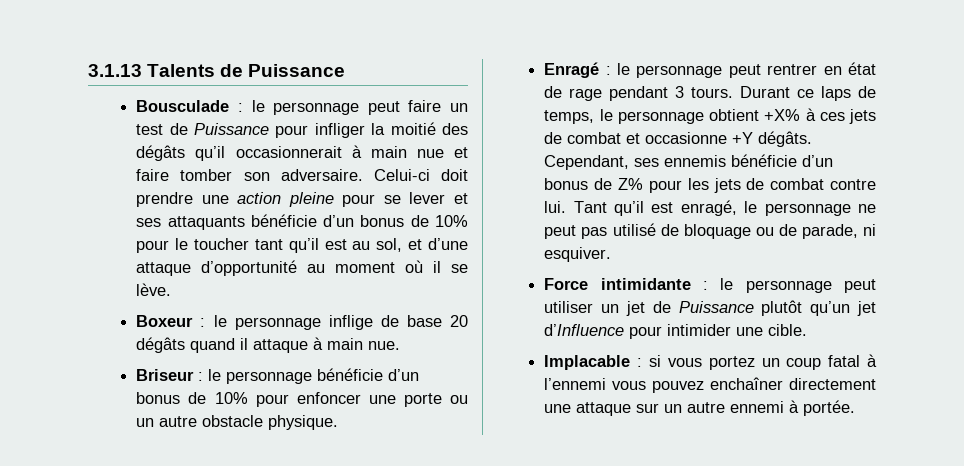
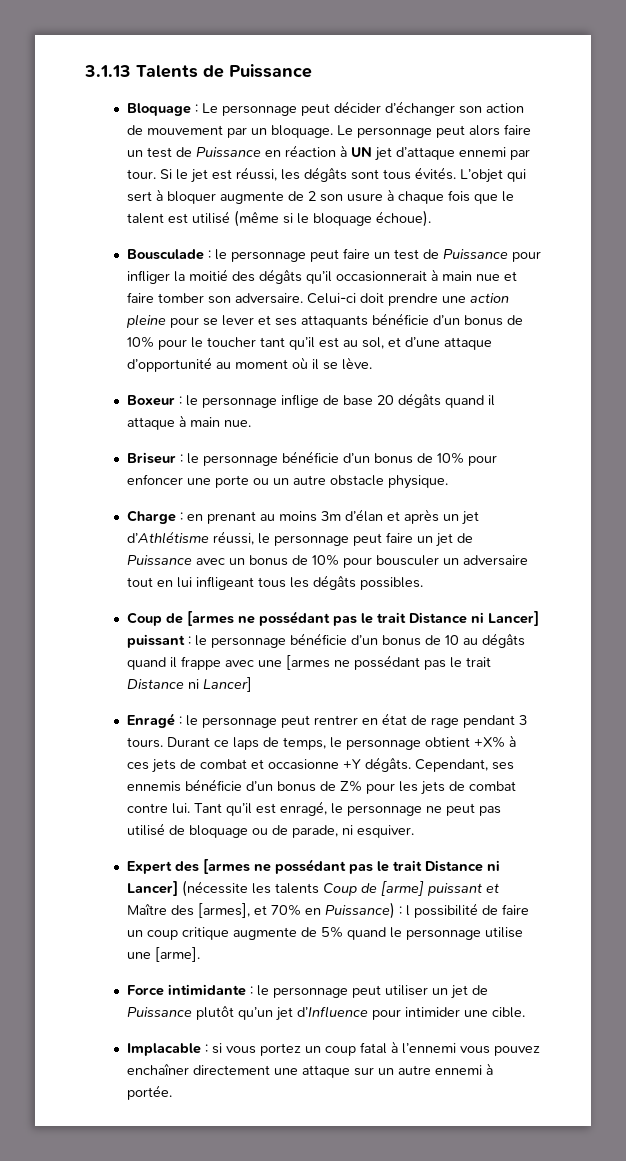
(346, 70) none -> [126,101,524,116] [126,124,531,138] [126,145,530,161] [126,167,526,183] [126,189,514,204] [126,210,431,227] // Bloquage : Le personnage peut décider d’échanger son action de mouvement par un bloquage. Le personnage peut alors faire un test de Puissance en réaction à UN jet d’attaque ennemi par tour. Si le jet est réussi, les dégâts sont tous évités. L’objet qui sert à bloquer augmente de 2 son usure à chaque fois que le talent est utilisé (même si le bloquage échoue).
(339, 422) none -> [126,509,479,525] [126,531,473,547] [126,554,528,568] [126,575,423,590] [126,611,539,626] [126,633,525,648] [126,655,491,670] [126,677,252,692] // Charge : en prenant au moins 3m d’élan et après un jet d’Athlétisme réussi, le personnage peut faire un jet de Puissance avec un bonus de 10% pour bousculer un adversaire tout en lui infligeant tous les dégâts possibles. // Coup de [armes ne possédant pas le trait Distance ni Lancer] puissant : le personnage bénéficie d’un bonus de 10 au dégâts quand il frappe avec une [armes ne possédant pas le trait Distance ni Lancer]
(612, 254) none -> [126,859,500,874] [126,880,499,897] [126,902,529,919] [126,926,523,940] [126,947,200,962] // Expert des [armes ne possédant pas le trait Distance ni Lancer] (nécessite les talents Coup de [arme] puissant et Maître des [armes], et 70% en Puissance) : l possibilité de faire un coup critique augmente de 5% quand le personnage utilise une [arme].

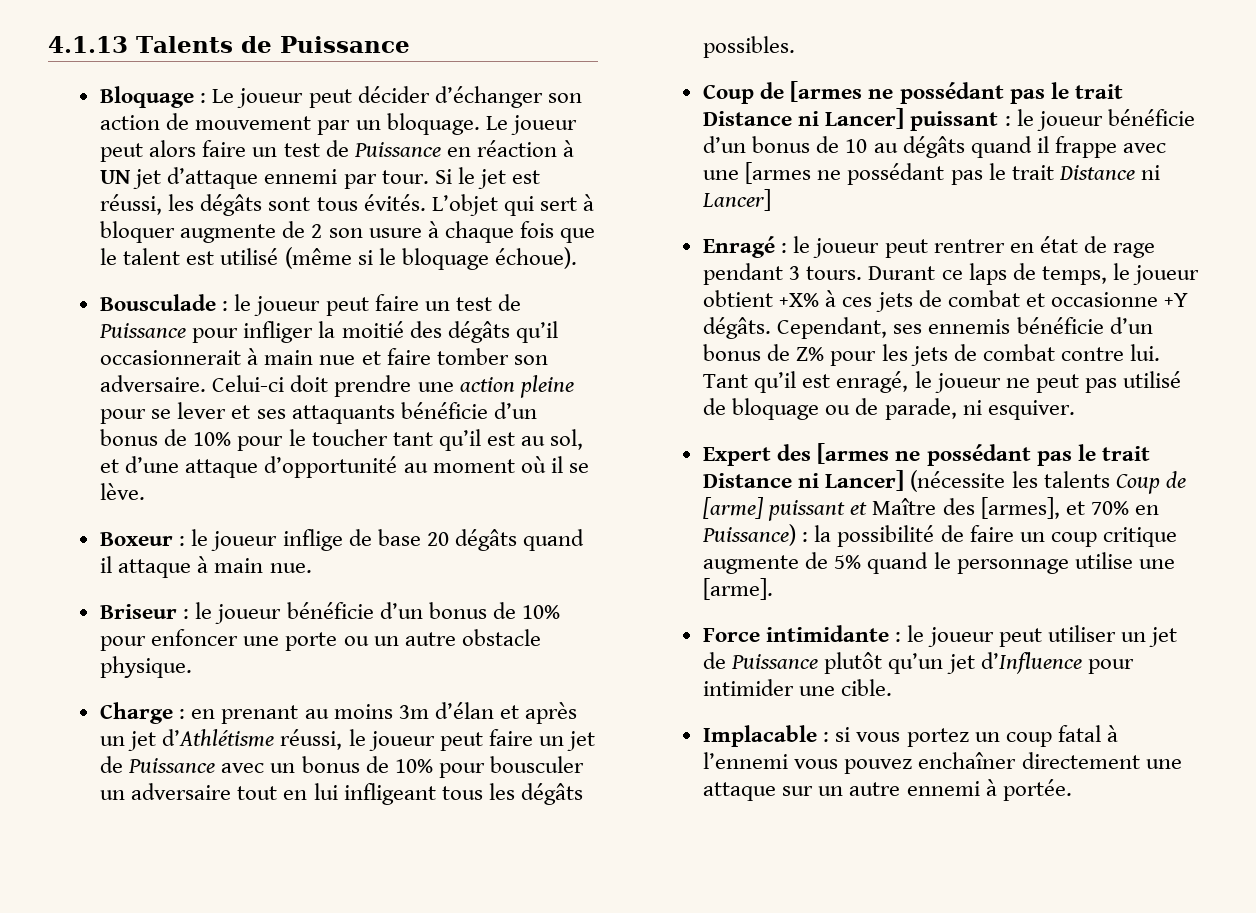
[84,65,131,77] 3.1.13 -> [48,36,128,53] 4.1.13
[221,105,297,116] personnage -> [237,88,304,108] joueur
[356,127,432,138] personnage -> [510,115,577,135] joueur
[230,251,306,262] personnage -> [254,296,321,316] joueur
[201,397,277,408] personnage -> [211,531,278,551] joueur
[202,455,278,466] personnage -> [215,604,282,624] joueur
[273,535,349,546] personnage -> [368,731,435,751] joueur
[210,637,286,648] personnage -> [1036,111,1103,131] joueur
[201,717,277,728] personnage -> [813,238,880,258] joueur
[345,739,421,750] personnage -> [1132,265,1199,285] joueur
[346,805,422,816] personnage -> [934,373,1001,393] joueur
[405,905,410,916] l -> [814,525,832,542] la
[272,987,348,998] personnage -> [927,627,994,647] joueur

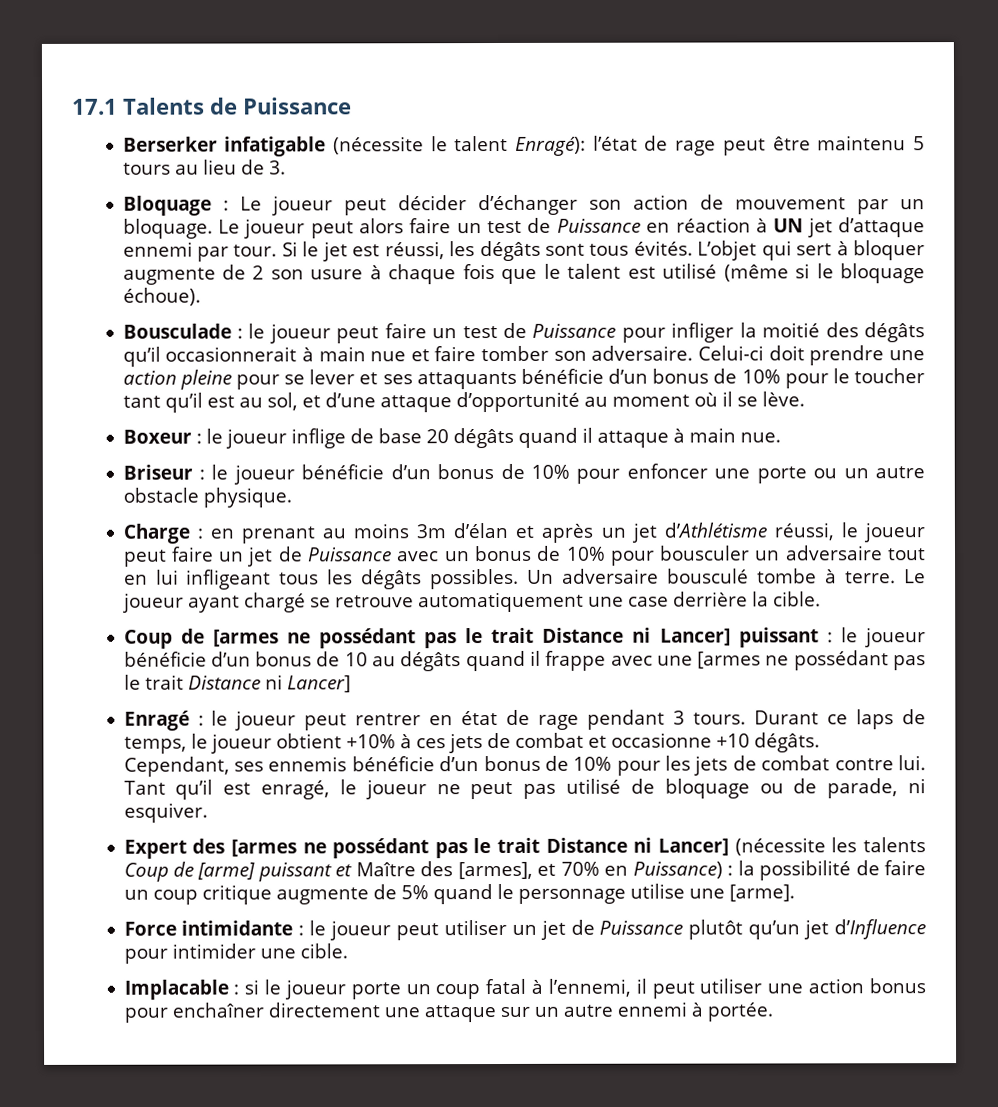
[48,36,128,53] 4.1.13 -> [72,98,118,115] 17.1
(410, 44) none -> [122,135,925,157] [122,159,286,175] // Berserker infatigable (nécessite le talent Enragé): l’état de rage peut être maintenu 5 tours au lieu de 3.
(796, 47) none -> [527,568,926,584] [121,591,821,613] Un adversaire bousculé tombe à terre. Le joueur ayant chargé se retrouve automatiquement une case derrière la cible.
[779,293,820,307] +X% -> [345,734,396,749] +10%
[1163,293,1188,307] +Y -> [715,733,750,748] +10
[796,347,825,361] Z% -> [573,756,613,771] 10%
[856,728,969,747] vous portez -> [264,979,401,1000] le joueur porte
[703,752,913,774] l’ennemi vous pouvez -> [547,978,926,999] [123,1007,168,1023] l’ennemi, il peut utiliser une action bonus pour

